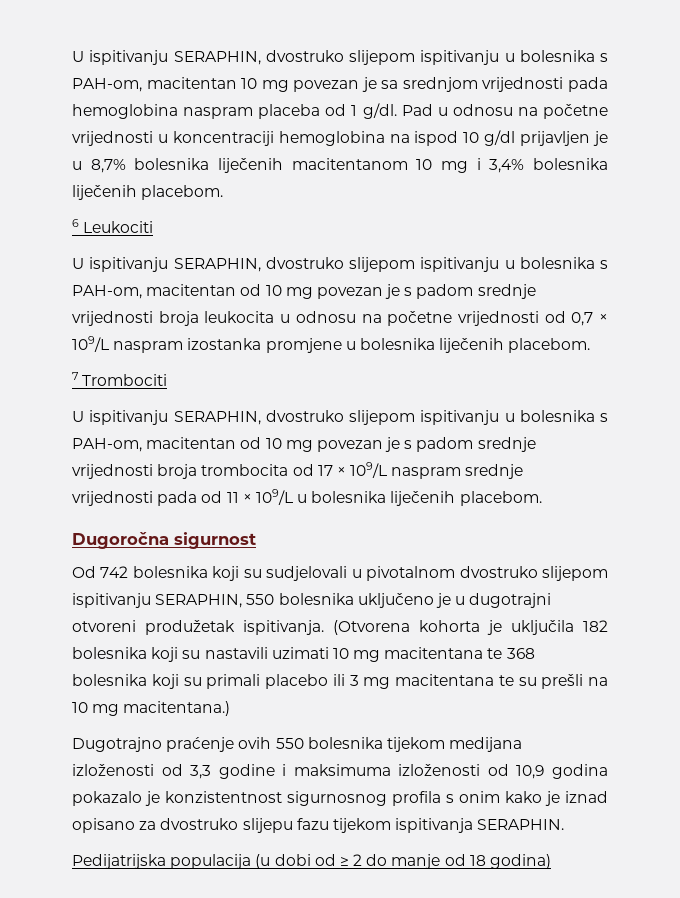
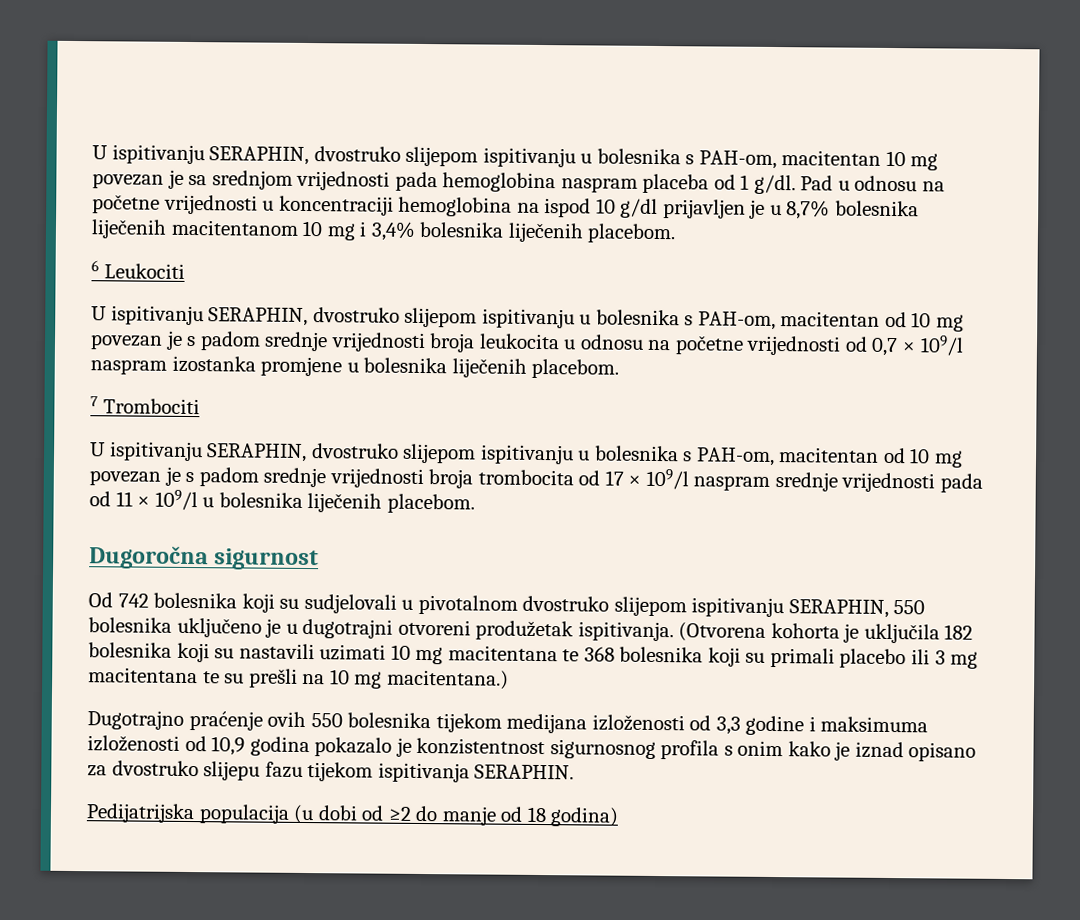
[72,336,109,352] 109/L -> [919,335,964,356] 109/l
[350,462,388,478] 109/L -> [645,468,689,490] 109/l
[255,489,293,505] 109/L -> [154,489,198,511] 109/l
[339,854,363,866] ≥ 2 -> [387,806,412,821] ≥2

